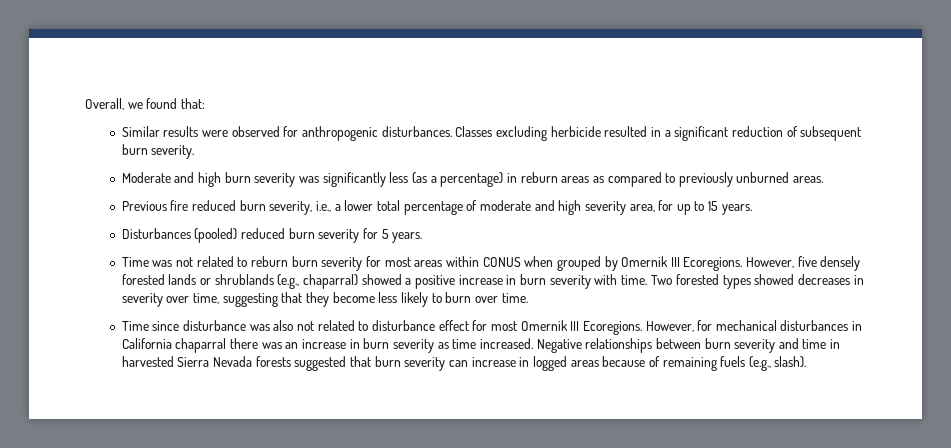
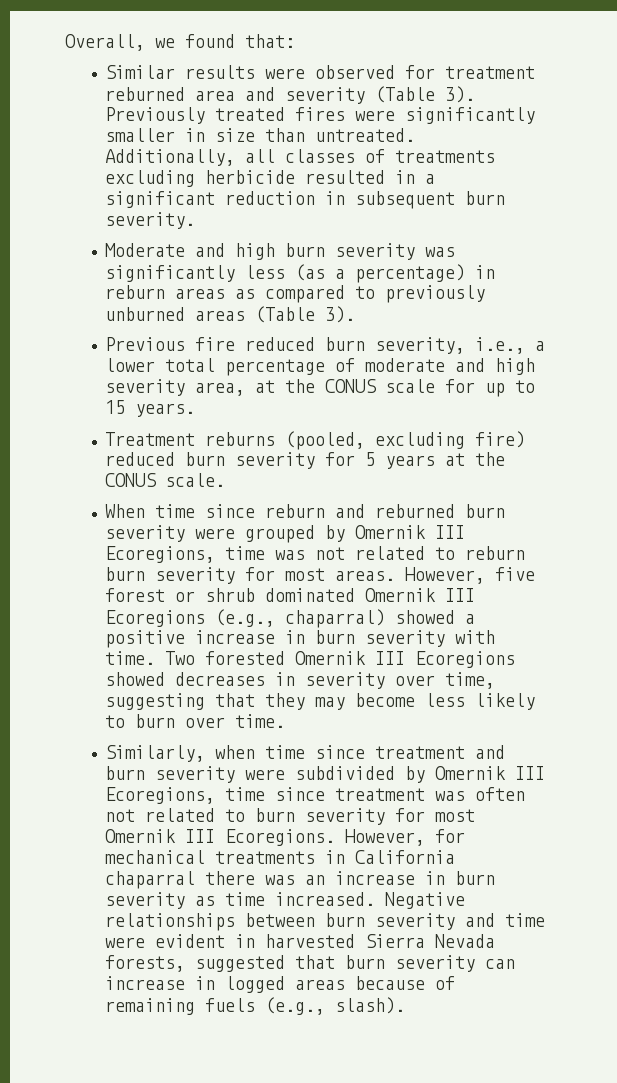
[302,126,493,141] anthropogenic disturbances. Classes -> [445,66,536,79] [105,86,476,104] [105,107,536,124] [105,128,416,142] [105,149,496,166] treatment reburned area and severity (Table 3). Previously treated fires were significantly smaller in size than untreated. Additionally, all classes of treatments
[786,126,798,137] of -> [325,191,346,205] in
[793,176,824,183] areas. -> [195,306,356,323] areas (Table 3).
(655, 208) none -> [255,379,436,393] at the CONUS scale
[121,228,238,243] Disturbances (pooled) -> [105,431,526,450] Treatment reburns (pooled, excluding fire)
[392,232,423,243] [121,257,149,267] years. // Time -> [385,452,506,469] [105,473,226,487] [105,504,506,518] [105,525,466,543] [105,546,266,563] years at the CONUS scale. // When time since reburn and reburned burn severity were grouped by Omernik III Ecoregions, time
[414,256,861,271] [121,274,274,285] areas within CONUS when grouped by Omernik III Ecoregions. However, five densely forested lands or shrublands -> [335,567,536,584] [105,588,476,602] [105,610,206,627] areas. However, five forest or shrub dominated Omernik III Ecoregions
[722,275,751,289] types -> [295,651,516,668] Omernik III Ecoregions
(330, 299) none -> [315,697,346,710] may
[121,320,469,331] Time since disturbance was also not related to disturbance effect -> [105,745,506,762] [105,766,546,783] [105,787,526,804] [105,808,386,825] Similarly, when time since treatment and burn severity were subdivided by Omernik III Ecoregions, time since treatment was often not related to burn severity
[780,320,849,331] disturbances -> [215,851,316,864] treatments
(827, 344) none -> [105,934,226,948] were evident
[255,356,291,367] forests -> [105,955,186,972] forests,

